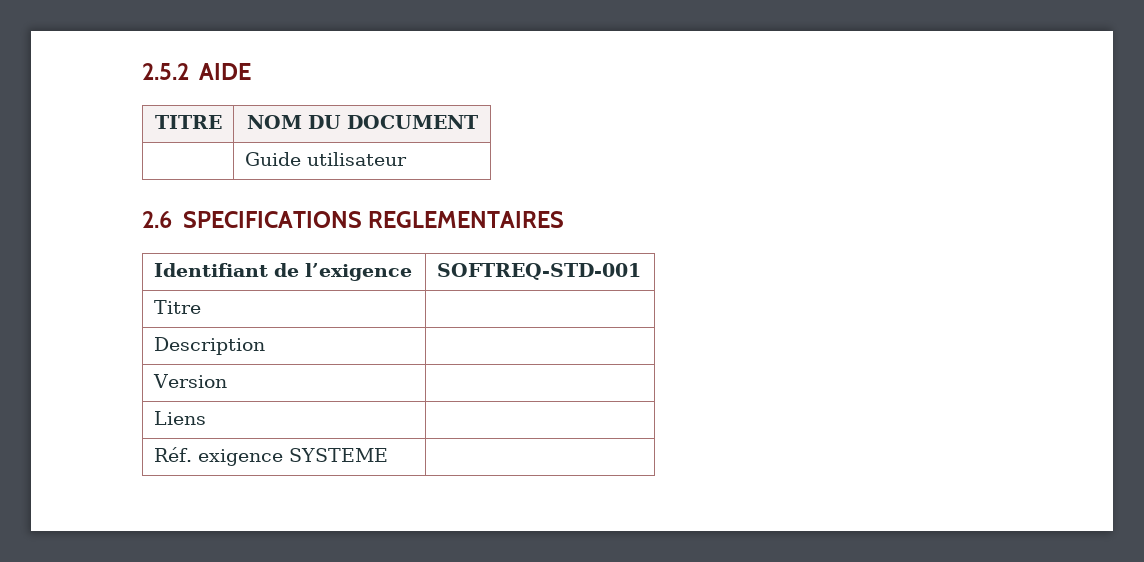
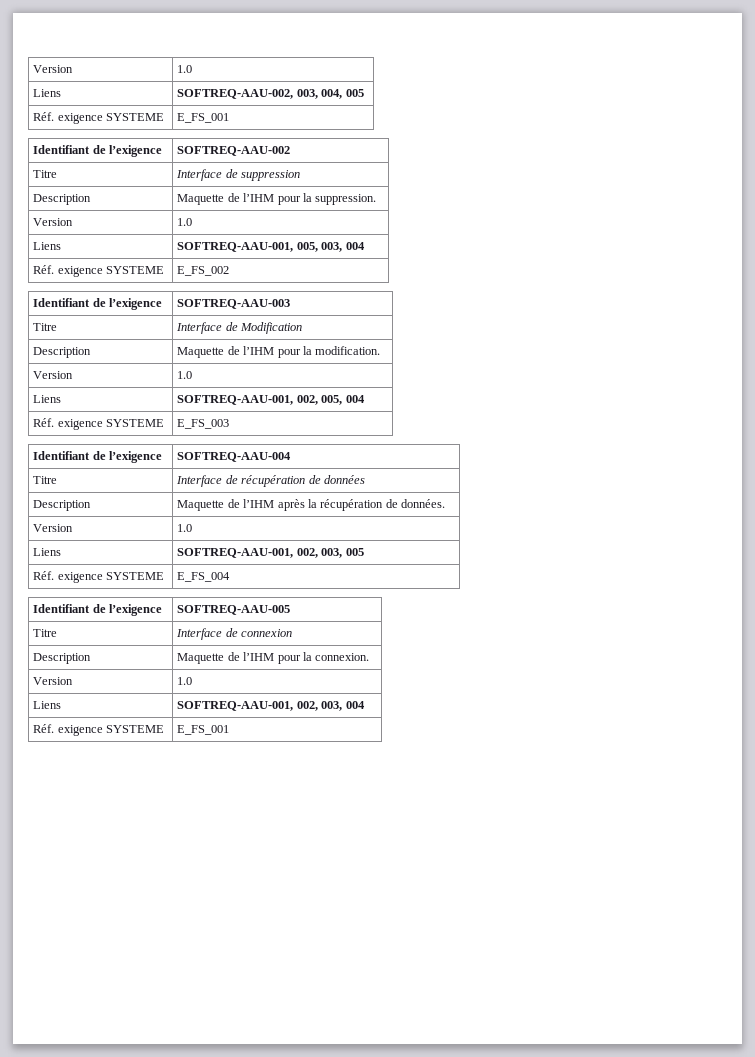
[142,63,252,80] [154,115,222,129] [246,115,478,129] [244,152,407,166] [142,211,564,228] [153,263,412,281] [436,263,641,280] [153,300,201,314] [153,337,265,355] [152,374,227,388] [153,411,206,425] [153,447,388,466] 2.5.2 AIDE // TITRE | NOM DU DOCUMENT // | Guide utilisateur // 2.6 SPECIFICATIONS REGLEMENTAIRES // Identifiant de l’exigence | SOFTREQ-STD-001 // Titre | // Description | // Version | // Liens | // Réf. exigence SYSTEME | -> [33,65,74,73] [177,65,193,73] [33,89,62,97] [177,89,364,99] [33,112,165,124] [177,113,230,123] [33,145,163,157] [177,146,291,156] [33,170,58,178] [176,169,301,181] [33,194,92,205] [177,193,377,205] [33,218,74,226] [177,218,193,226] [33,242,62,250] [177,242,365,252] [33,265,165,277] [177,266,230,276] [33,298,163,310] [177,299,291,309] [33,323,58,331] [176,322,303,334] [33,347,92,358] [177,346,381,358] [33,371,74,379] [177,371,193,379] [33,395,62,403] [177,395,365,405] [33,418,165,430] [177,419,230,429] [33,451,163,463] [177,452,292,462] [33,476,58,484] [176,475,365,487] [33,500,92,511] [177,499,446,511] [33,524,74,532] [177,524,193,532] [33,548,62,556] [177,548,364,558] [33,571,165,583] [177,572,231,582] [33,604,163,616] [177,605,291,615] [33,629,58,637] [176,628,293,640] [33,653,92,664] [177,652,370,664] [33,677,74,685] [177,677,193,685] [33,701,62,709] [177,701,365,711] [33,724,165,736] [177,725,230,735] Version | 1.0 // Liens | SOFTREQ-AAU-002, 003, 004, 005 // Réf. exigence SYSTEME | E_FS_001 // Identifiant de l’exigence | SOFTREQ-AAU-002 // Titre | Interface de suppression // Description | Maquette de l’IHM pour la suppression. // Version | 1.0 // Liens | SOFTREQ-AAU-001, 005, 003, 004 // Réf. exigence SYSTEME | E_FS_002 // Identifiant de l’exigence | SOFTREQ-AAU-003 // Titre | Interface de Modification // Description | Maquette de l’IHM pour la modification. // Version | 1.0 // Liens | SOFTREQ-AAU-001, 002, 005, 004 // Réf. exigence SYSTEME | E_FS_003 // Identifiant de l’exigence | SOFTREQ-AAU-004 // Titre | Interface de récupération de données // Description | Maquette de l’IHM après la récupération de données. // Version | 1.0 // Liens | SOFTREQ-AAU-001, 002, 003, 005 // Réf. exigence SYSTEME | E_FS_004 // Identifiant de l’exigence | SOFTREQ-AAU-005 // Titre | Interface de connexion // Description | Maquette de l’IHM pour la connexion. // Version | 1.0 // Liens | SOFTREQ-AAU-001, 002, 003, 004 // Réf. exigence SYSTEME | E_FS_001

